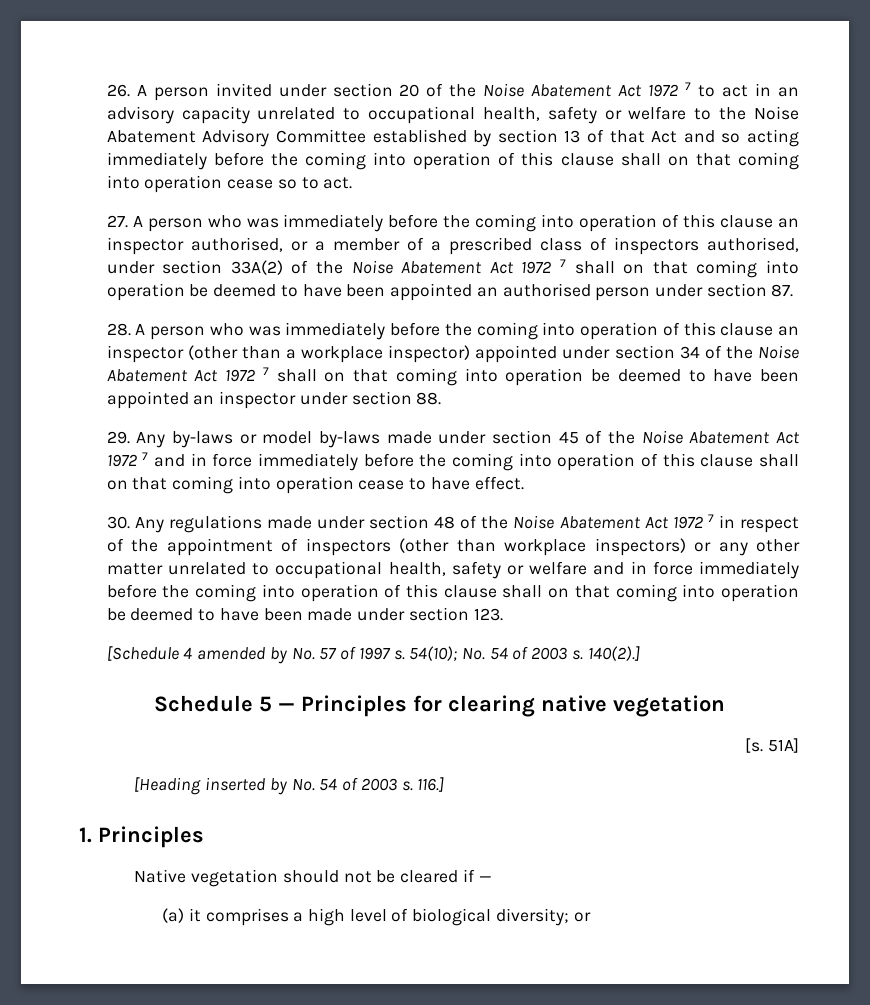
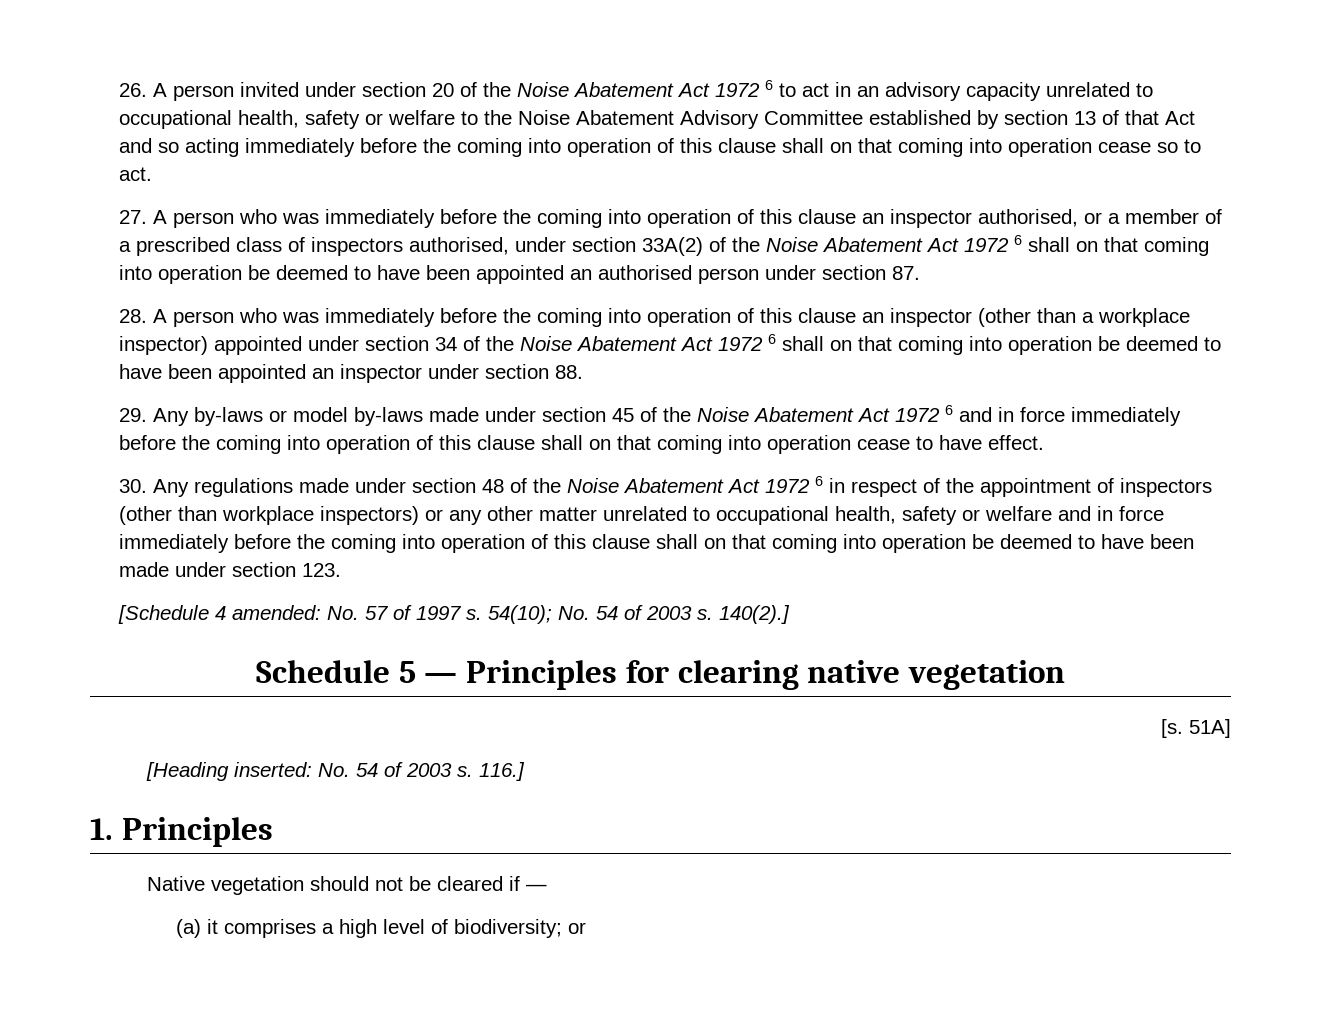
[685,82,692,90] 7 -> [764,80,773,90] 6
[560,259,567,267] 7 -> [1013,235,1022,245] 6
[262,367,269,375] 7 -> [767,334,776,344] 6
[142,452,149,460] 7 -> [944,405,953,415] 6
[707,514,714,522] 7 -> [814,476,823,486] 6
[197,647,287,664] amended by -> [231,605,321,620] amended:
[205,777,287,795] inserted by -> [234,762,313,777] inserted:
[412,908,569,926] biological diversity; -> [454,919,563,938] biodiversity;

